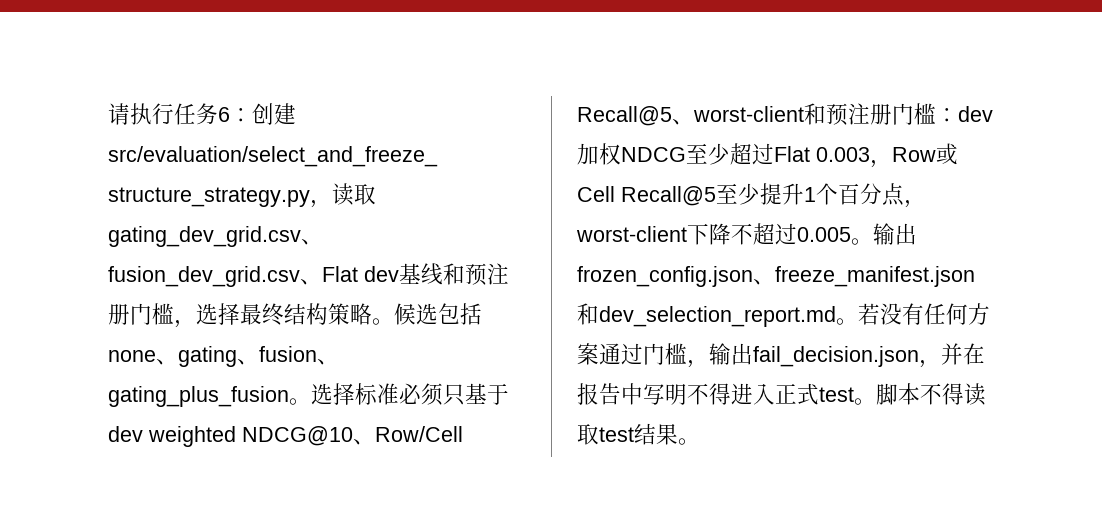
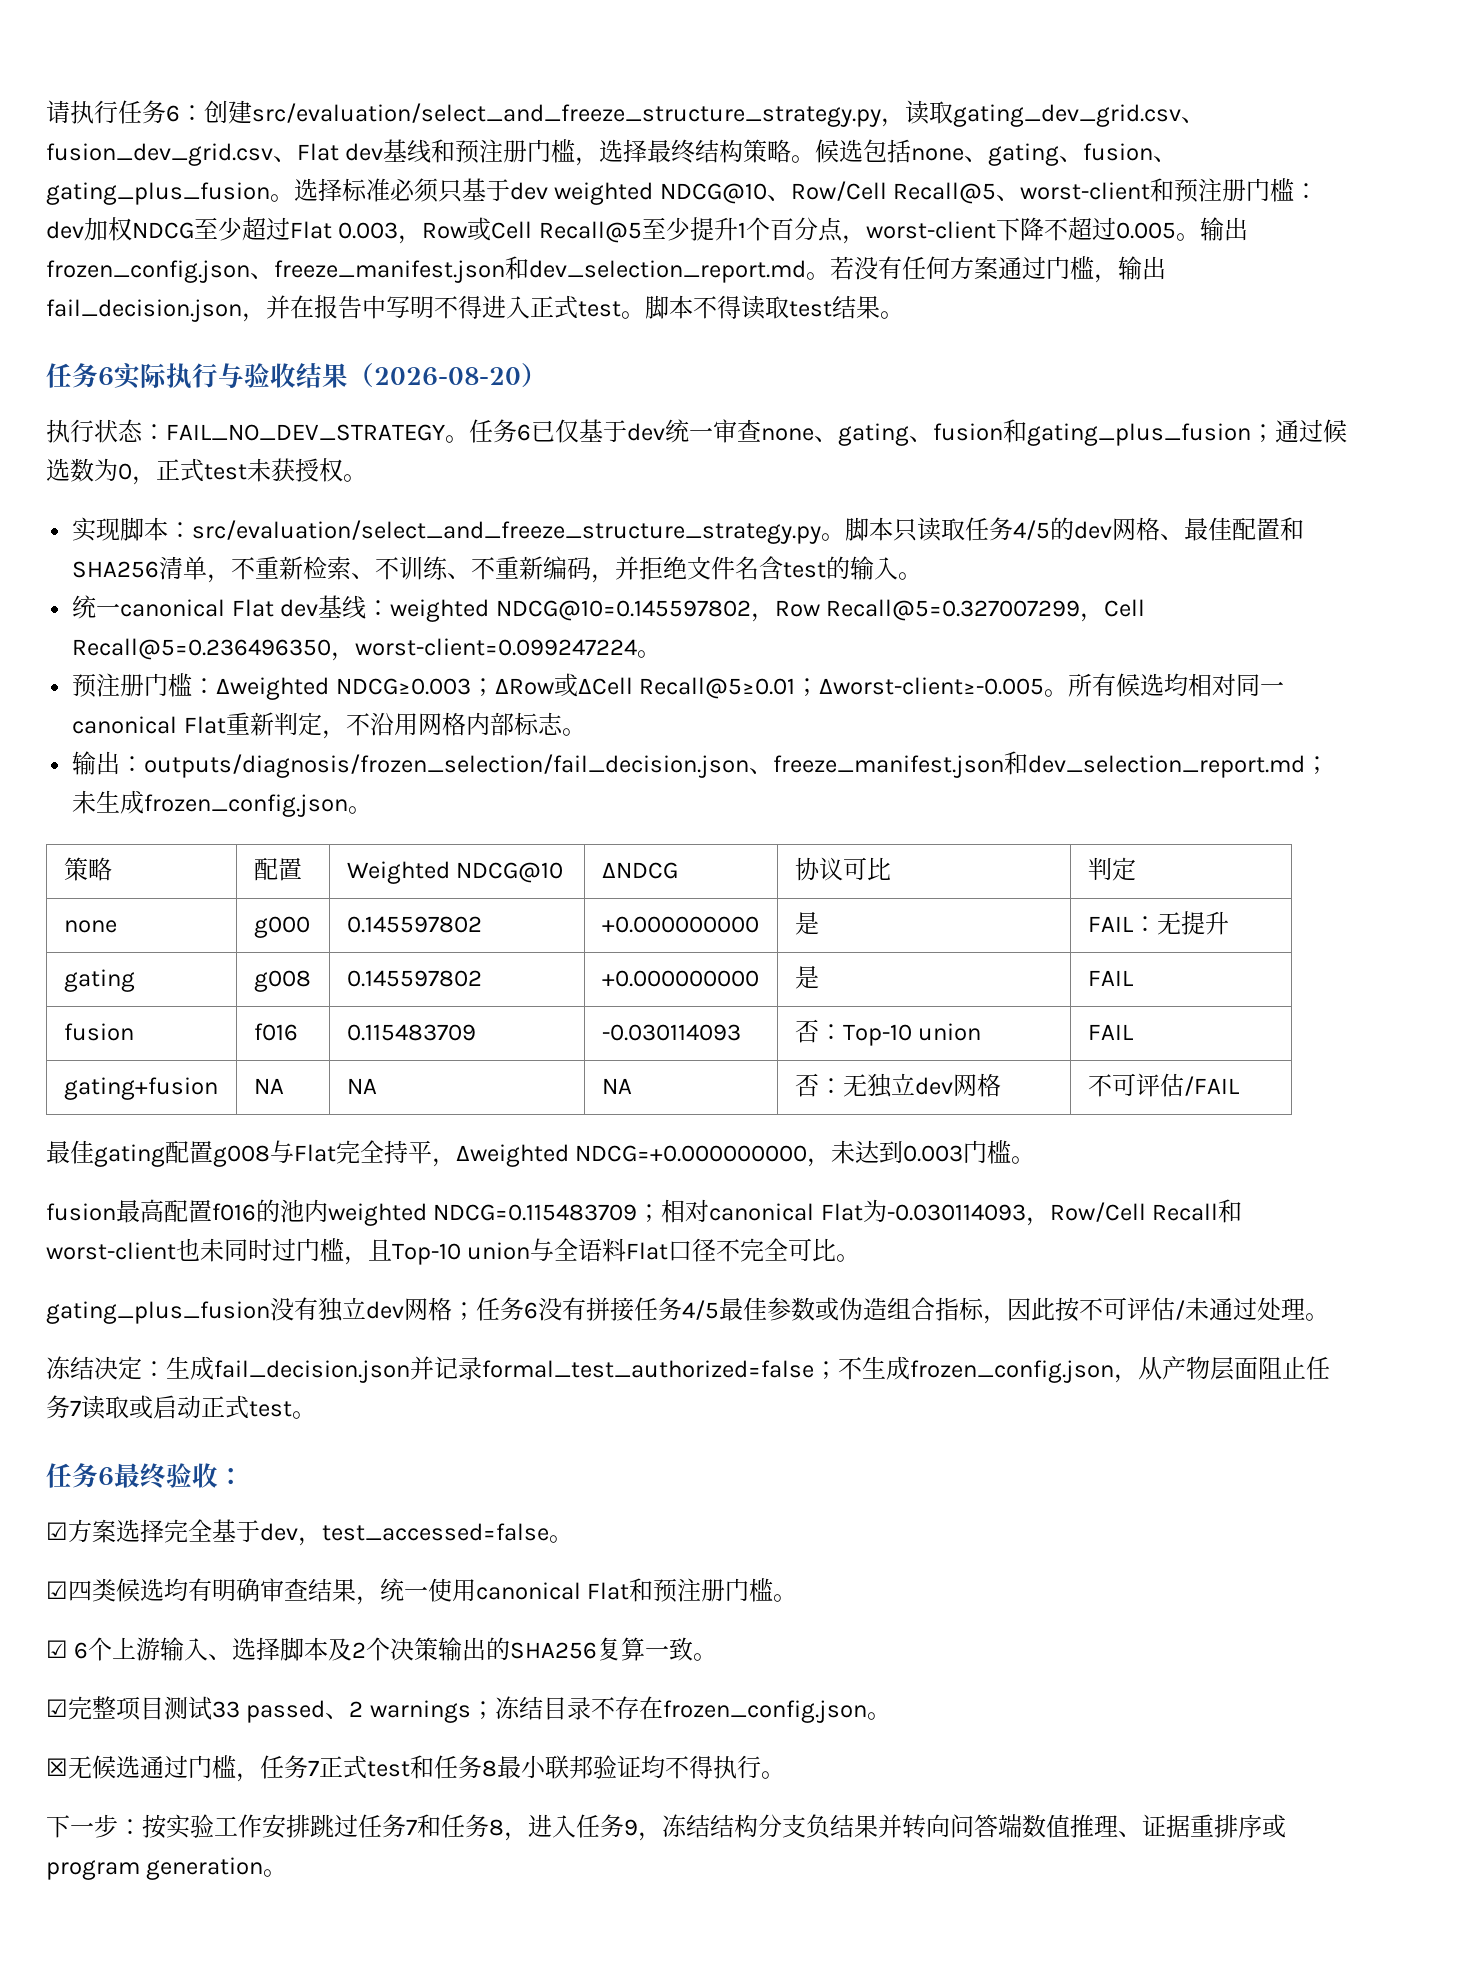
(700, 441) none -> [46,363,547,389] [46,419,1347,446] [46,458,367,485] [72,517,1305,544] [72,556,923,583] [72,595,1146,622] [72,638,662,661] [72,673,1285,700] [72,712,586,739] [72,751,1330,778] [72,790,373,817] [63,857,112,881] [253,857,302,881] [346,861,564,884] [601,862,678,879] [794,857,891,881] [1087,857,1136,881] [63,920,117,933] [253,916,310,938] [346,916,482,933] [601,916,759,933] [794,911,819,935] [1087,911,1229,935] [63,969,135,992] [253,970,311,992] [346,970,482,987] [601,970,759,987] [794,965,819,989] [1087,970,1133,986] [63,1023,134,1041] [253,1023,298,1041] [346,1024,476,1041] [601,1024,741,1041] [794,1019,982,1046] [1087,1024,1133,1040] [63,1077,218,1100] [253,1078,284,1094] [346,1078,377,1094] [601,1078,632,1094] [794,1073,1001,1098] [1087,1073,1239,1097] [46,1140,1036,1167] [46,1199,1243,1226] [46,1238,861,1265] [46,1297,1329,1324] [46,1356,1330,1383] [46,1395,316,1420] [46,1463,244,1489] [46,1519,573,1546] [46,1578,798,1605] [46,1637,718,1661] [46,1696,891,1723] [46,1755,785,1782] [46,1814,1286,1841] [46,1857,288,1880] // 任务6实际执行与验收结果（2026-08-20） // 执行状态：FAIL_NO_DEV_STRATEGY。任务6已仅基于dev统一审查none、gating、fusion和gating_plus_fusion；通过候选数为0，正式test未获授权。 // 实现脚本：src/evaluation/select_and_freeze_structure_strategy.py。脚本只读取任务4/5的dev网格、最佳配置和SHA256清单，不重新检索、不训练、不重新编码，并拒绝文件名含test的输入。 // 统一canonical Flat dev基线：weighted NDCG@10=0.145597802，Row Recall@5=0.327007299，Cell Recall@5=0.236496350，worst-client=0.099247224。 // 预注册门槛：Δweighted NDCG≥0.003；ΔRow或ΔCell Recall@5≥0.01；Δworst-client≥-0.005。所有候选均相对同一canonical Flat重新判定，不沿用网格内部标志。 // 输出：outputs/diagnosis/frozen_selection/fail_decision.json、freeze_manifest.json和dev_selection_report.md；未生成frozen_config.json。 // 策略 | 配置 | Weighted NDCG@10 | ΔNDCG | 协议可比 | 判定 // none | g000 | 0.145597802 | +0.000000000 | 是 | FAIL：无提升 // gating | g008 | 0.145597802 | +0.000000000 | 是 | FAIL // fusion | f016 | 0.115483709 | -0.030114093 | 否：Top-10 union | FAIL // gating+fusion | NA | NA | NA | 否：无独立dev网格 | 不可评估/FAIL // 最佳gating配置g008与Flat完全持平，Δweighted NDCG=+0.000000000，未达到0.003门槛。 // fusion最高配置f016的池内weighted NDCG=0.115483709；相对canonical Flat为-0.030114093，Row/Cell Recall和worst-client也未同时过门槛，且Top-10 union与全语料Flat口径不完全可比。 // gating_plus_fusion没有独立dev网格；任务6没有拼接任务4/5最佳参数或伪造组合指标，因此按不可评估/未通过处理。 // 冻结决定：生成fail_decision.json并记录formal_test_authorized=false；不生成frozen_config.json，从产物层面阻止任务7读取或启动正式test。 // 任务6最终验收： // ☑方案选择完全基于dev，test_accessed=false。 // ☑四类候选均有明确审查结果，统一使用canonical Flat和预注册门槛。 // ☑ 6个上游输入、选择脚本及2个决策输出的SHA256复算一致。 // ☑完整项目测试33 passed、2 warnings；冻结目录不存在frozen_config.json。 // ☒无候选通过门槛，任务7正式test和任务8最小联邦验证均不得执行。 // 下一步：按实验工作安排跳过任务7和任务8，进入任务9，冻结结构分支负结果并转向问答端数值推理、证据重排序或program generation。

